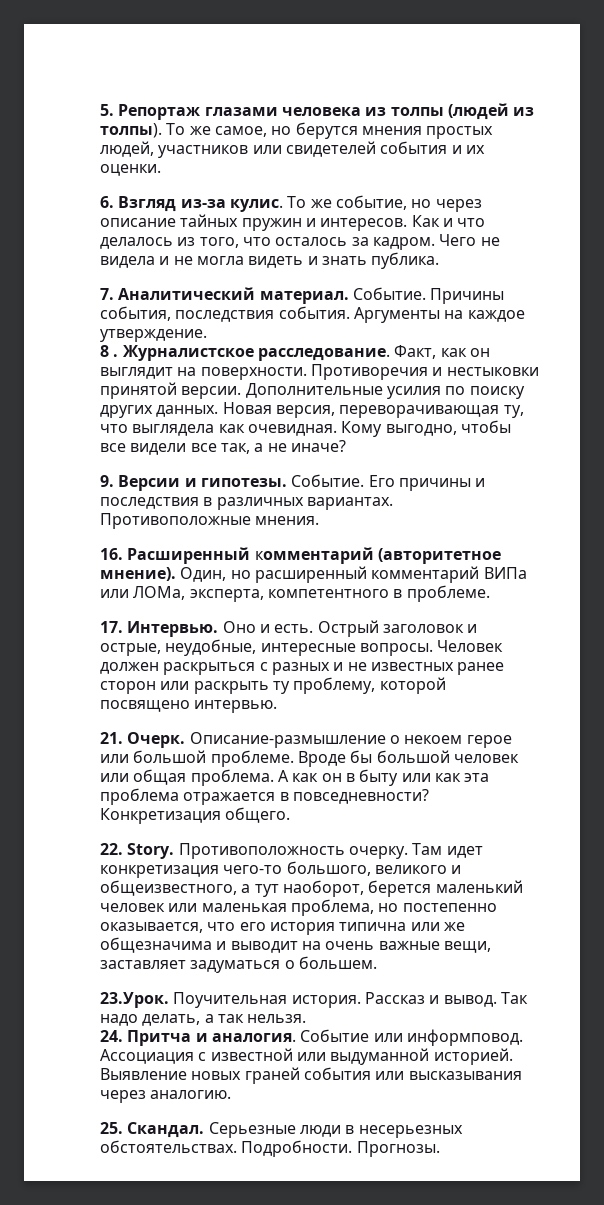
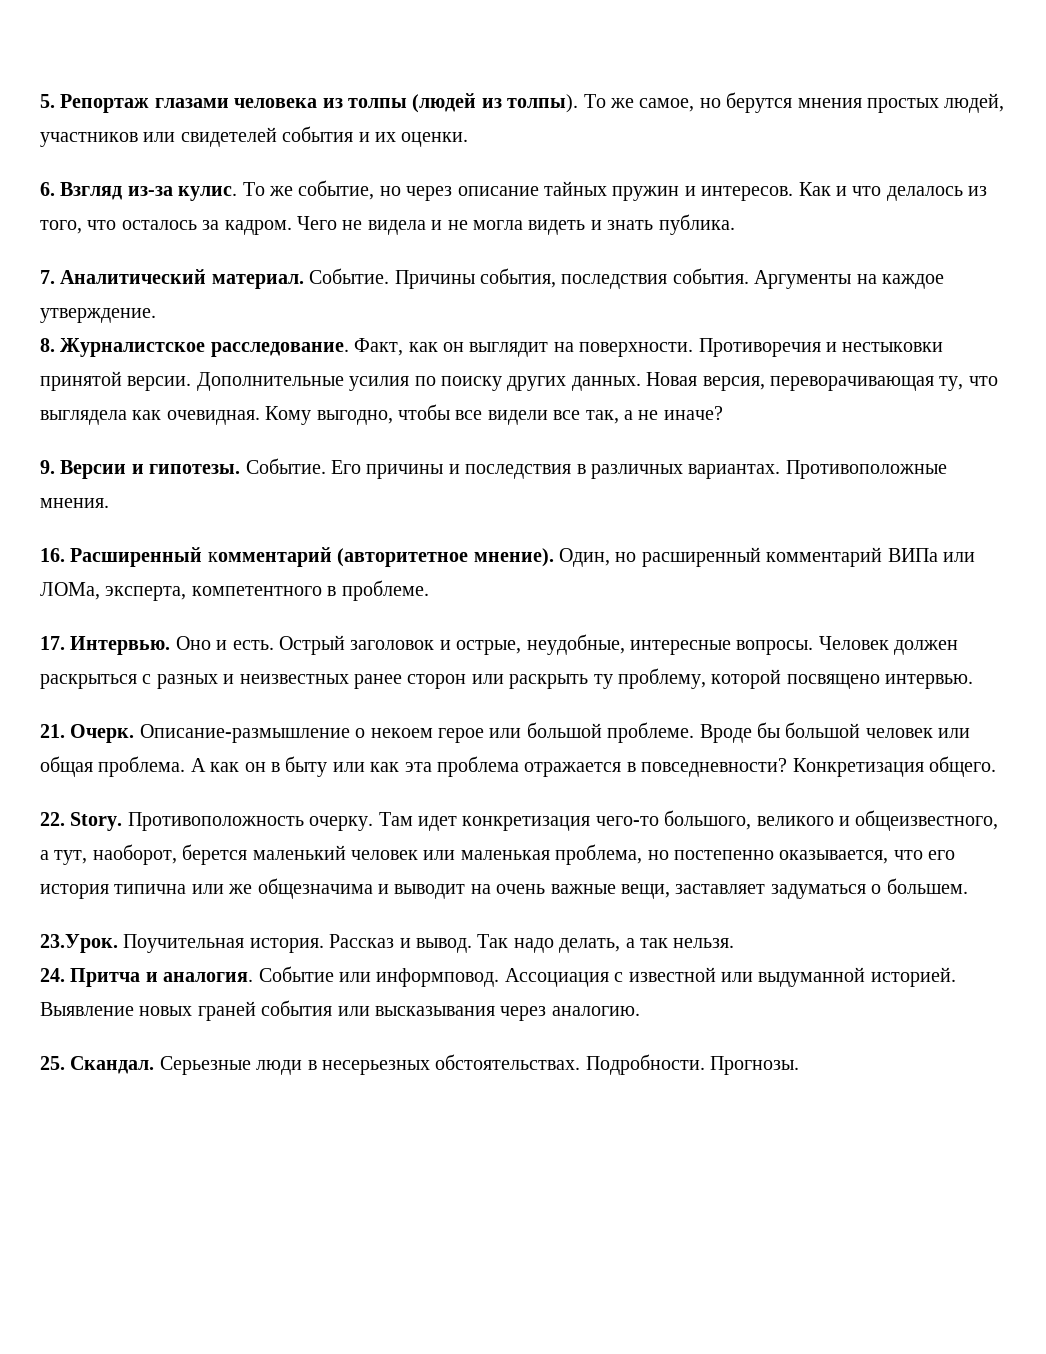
[100,345,119,357] 8 . -> [40,338,55,352] 8.
[347,662,454,671] не известных -> [239,674,349,684] неизвестных
[254,884,279,897] тут -> [54,850,88,865] тут,

